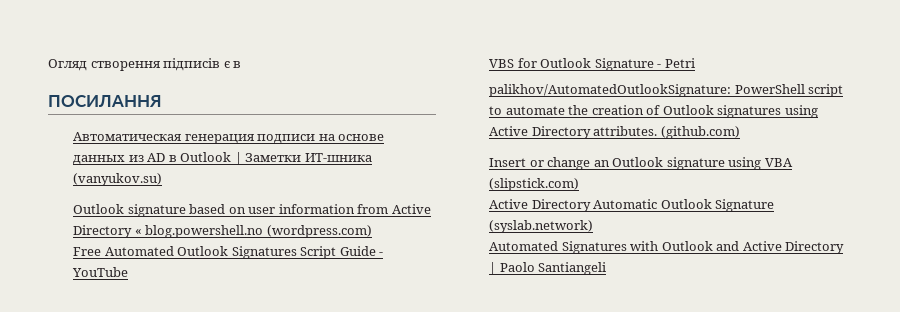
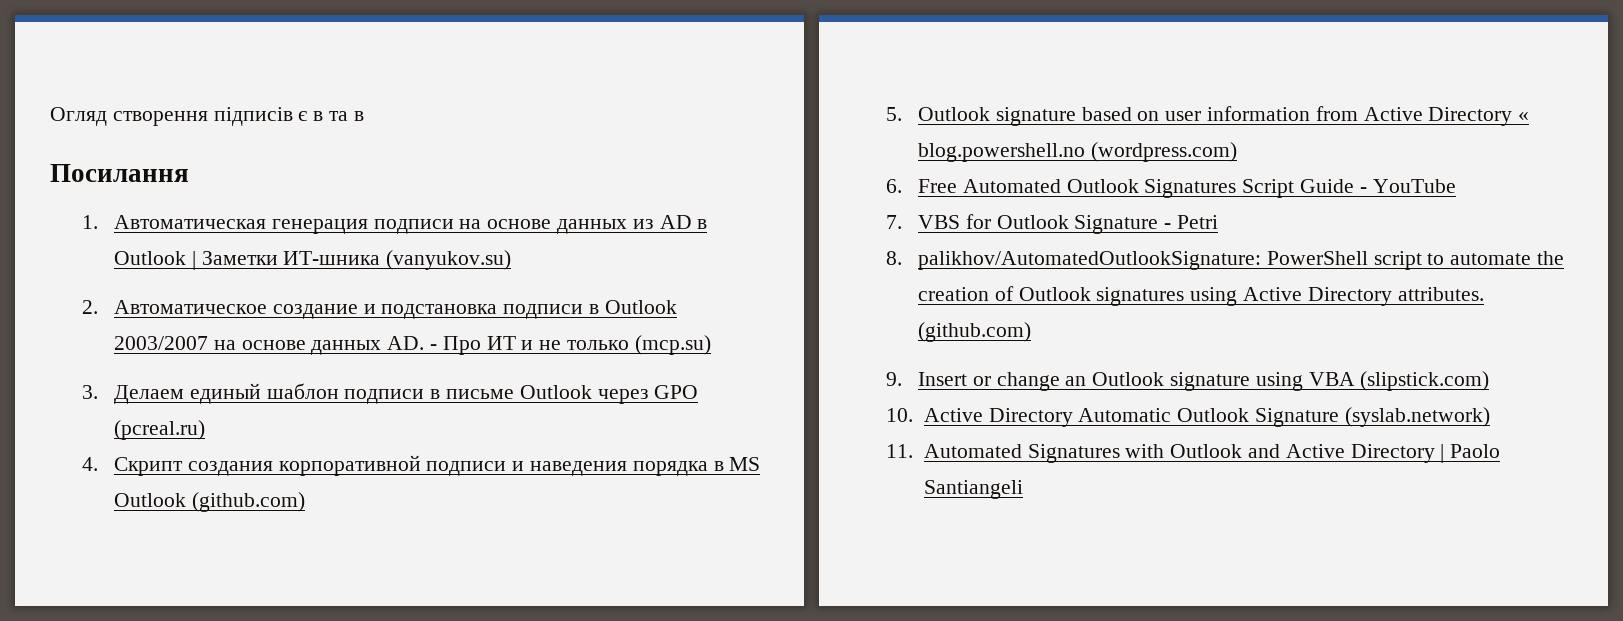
[48,95,162,107] // ПОСИЛАННЯ // -> [329,111,364,121] [50,164,189,182] [82,215,99,229] та в // Посилання // 1.
(163, 179) none -> [82,300,677,319] [114,335,711,355] [82,383,699,404] [114,420,206,440] [82,455,761,476] [114,492,305,512] [886,107,903,121] 2. Автоматическое создание и подстановка подписи в Outlook 2003/2007 на основе данных AD. - Про ИТ и не только (mcp.su) // 3. Делаем единый шаблон подписи в письме Outlook через GPO (pcreal.ru) // 4. Скрипт создания корпоративной подписи и наведения порядка в MS Outlook (github.com) // 5.
(372, 231) none -> [886,179,903,193] 6.
(129, 272) none -> [886,215,903,229] 7.
(695, 63) none -> [886,251,903,265] 8.
(740, 132) none -> [886,372,903,386] 9.
(580, 184) none -> [886,408,914,422] 10.
(594, 226) none -> [886,444,914,458] 11.

